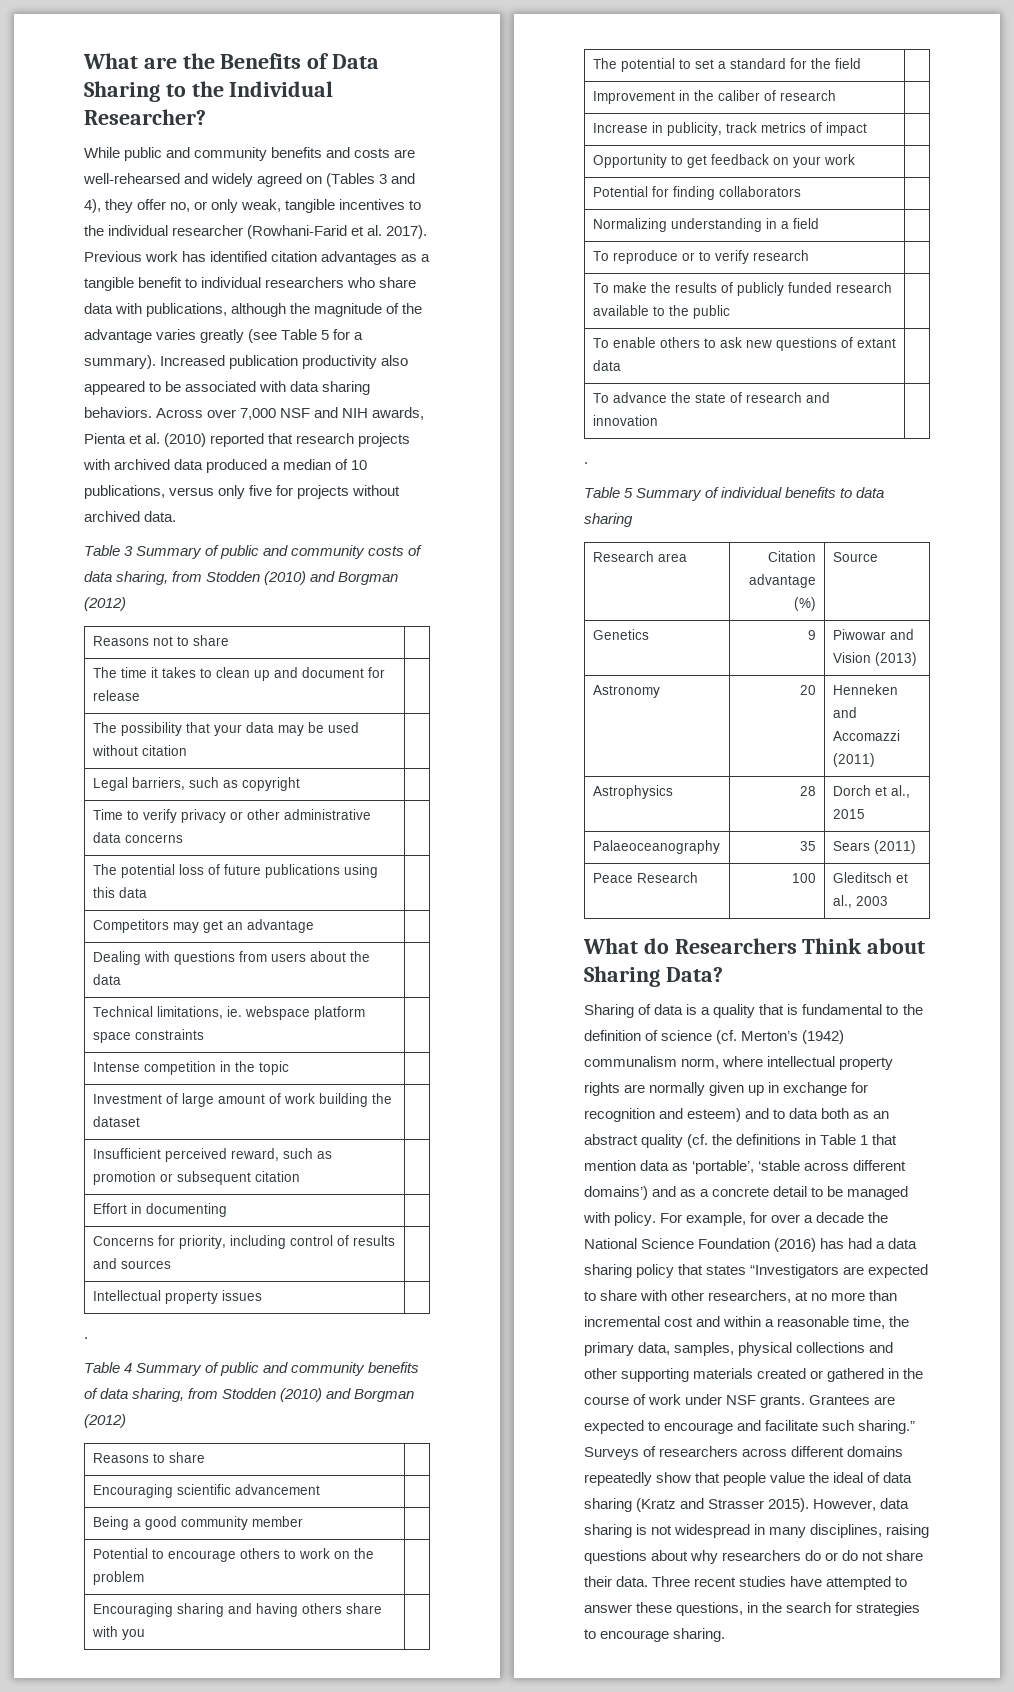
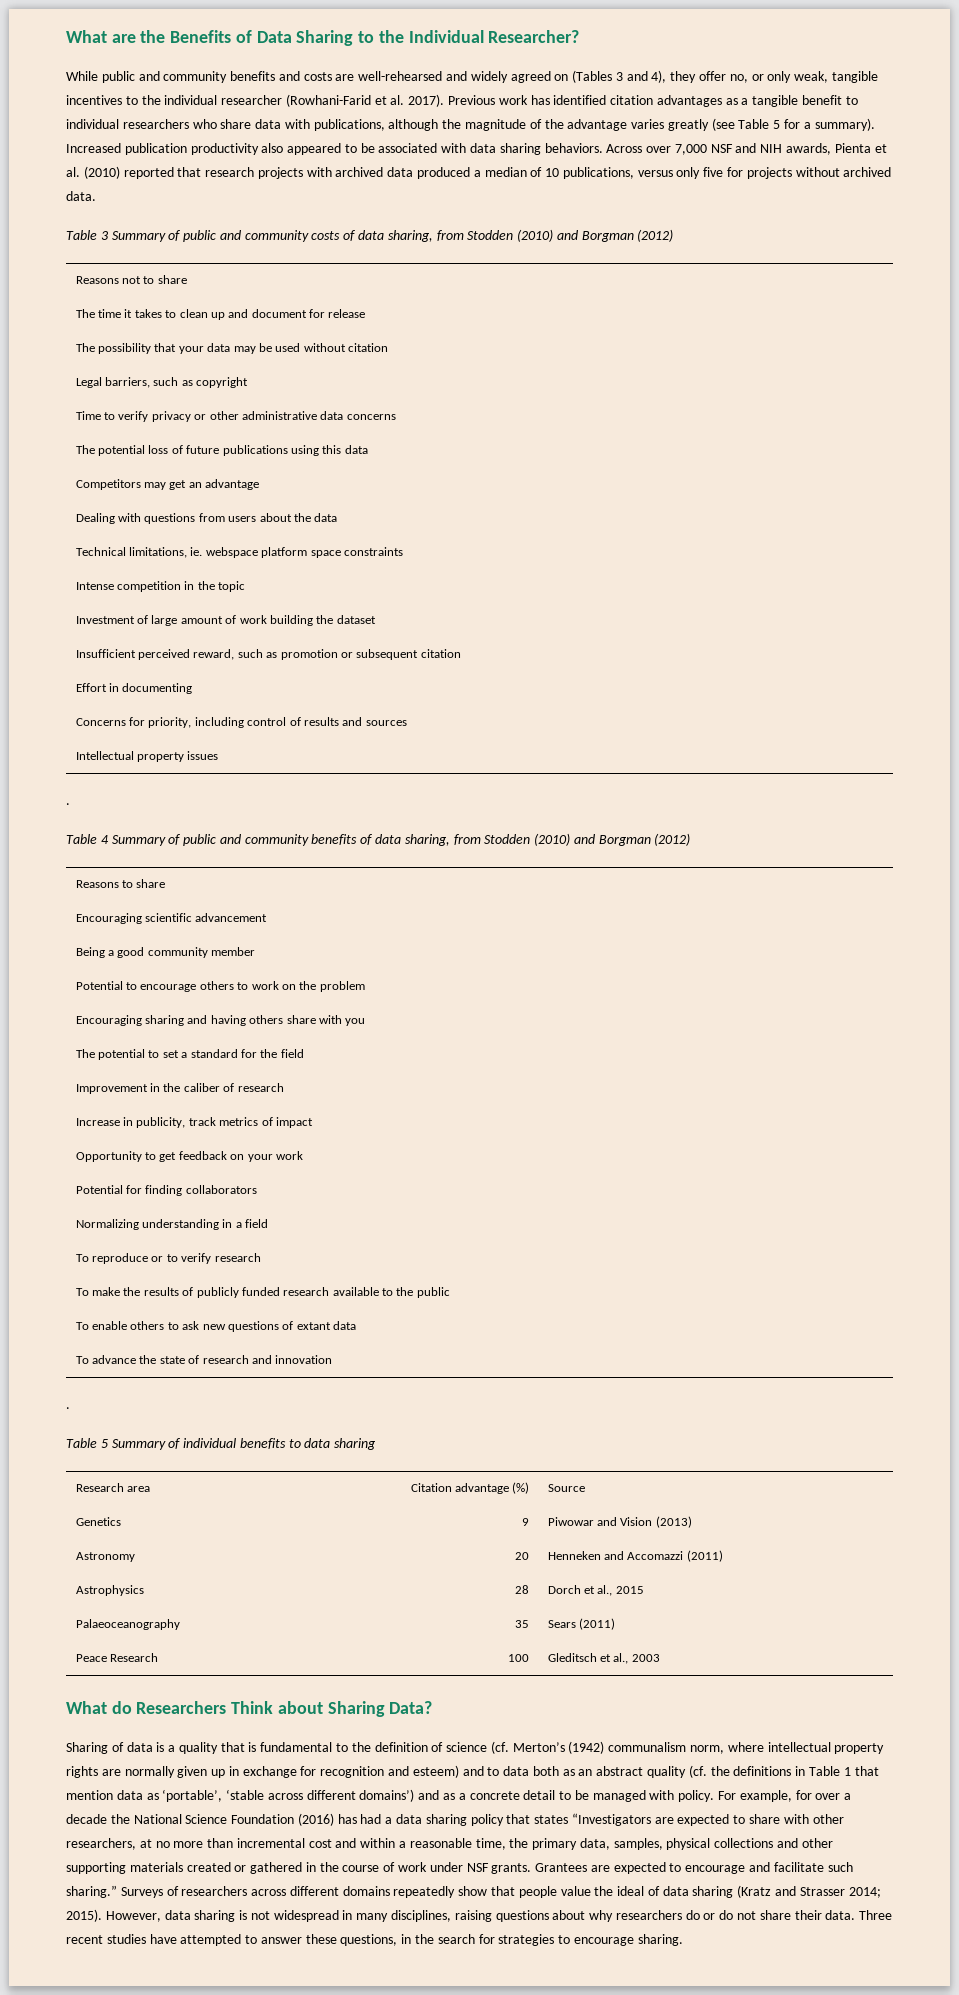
(765, 1504) none -> [848,1887,881,1898] 2014;

